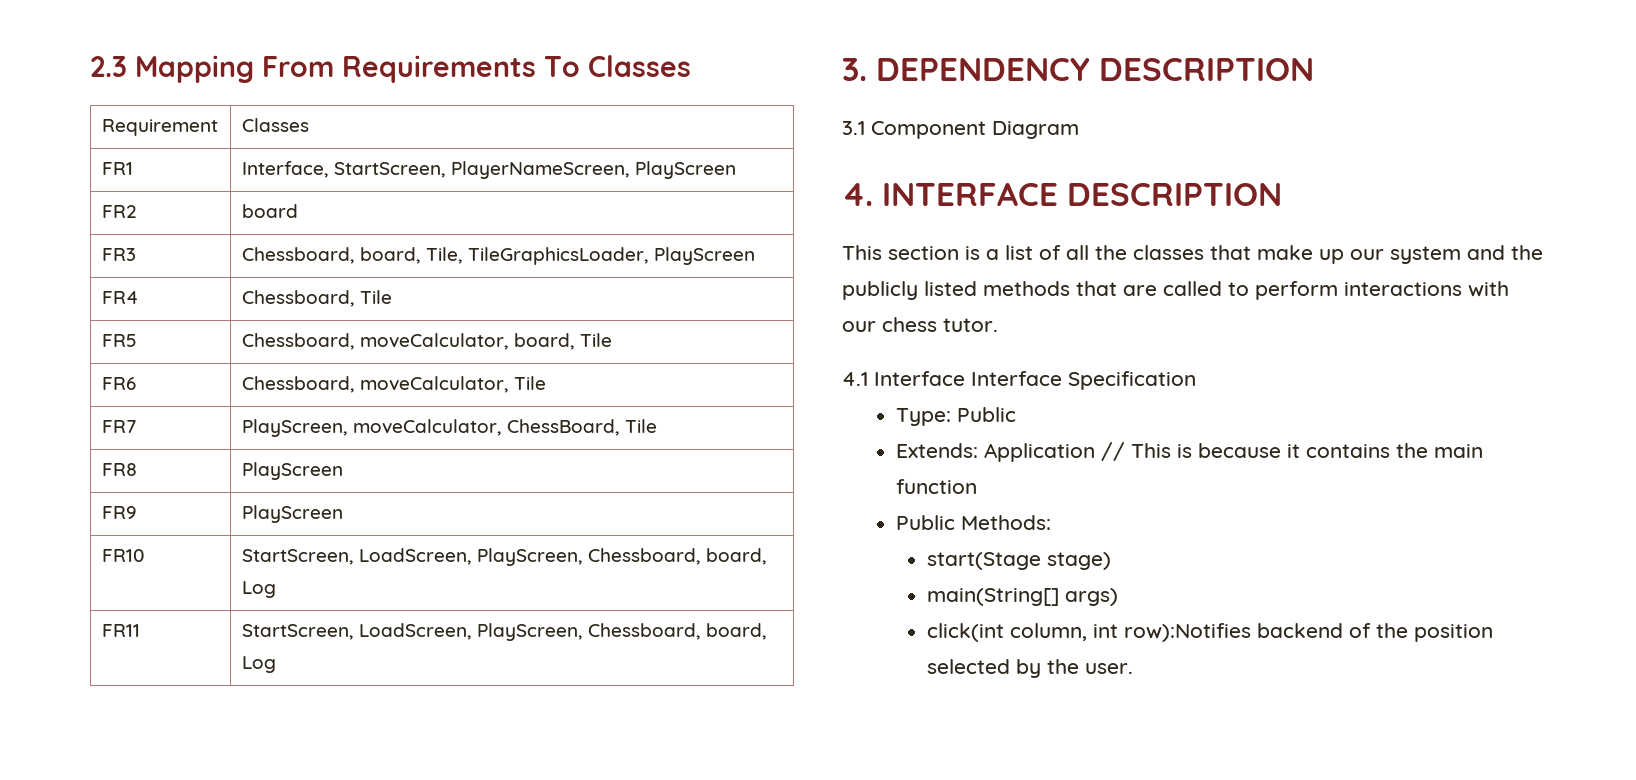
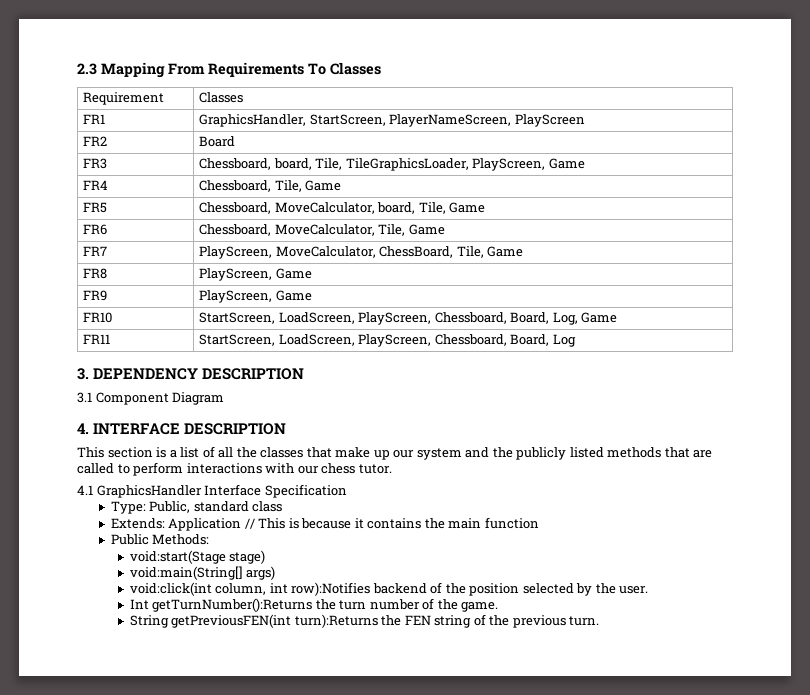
[241,161,329,178] Interface, -> [199,114,307,127] GraphicsHandler,
[241,204,298,218] board -> [199,136,236,147] Board
[654,247,756,265] PlayScreen -> [472,158,585,171] PlayScreen, Game
[359,290,392,304] Tile -> [274,180,342,192] Tile, Game
[359,333,613,350] moveCalculator, board, Tile -> [274,202,486,214] MoveCalculator, board, Tile, Game
[359,376,546,393] moveCalculator, Tile -> [274,224,445,236] MoveCalculator, Tile, Game
[352,419,658,436] moveCalculator, ChessBoard, Tile -> [275,246,524,258] MoveCalculator, ChessBoard, Tile, Game
[241,462,343,480] PlayScreen -> [199,268,312,281] PlayScreen, Game
[241,505,343,523] PlayScreen -> [199,290,312,303] PlayScreen, Game
[706,548,768,565] [241,581,276,598] board, Log -> [510,312,618,325] Board, Log, Game
[706,623,768,640] board, -> [510,334,550,346] Board,
[874,371,965,386] Interface -> [96,485,202,498] GraphicsHandler
[957,407,1017,422] Public -> [149,501,283,513] Public, standard class
[926,552,1041,570] start(Stage -> [129,550,226,564] void:start(Stage
[926,588,1059,606] main(String[] -> [129,566,243,580] void:main(String[]
[926,623,1004,642] click(int -> [129,582,212,596] void:click(int
(1133, 668) none -> [129,598,499,612] [129,614,600,628] // Int getTurnNumber():Returns the turn number of the game. // String getPreviousFEN(int turn):Returns the FEN string of the previous turn.

